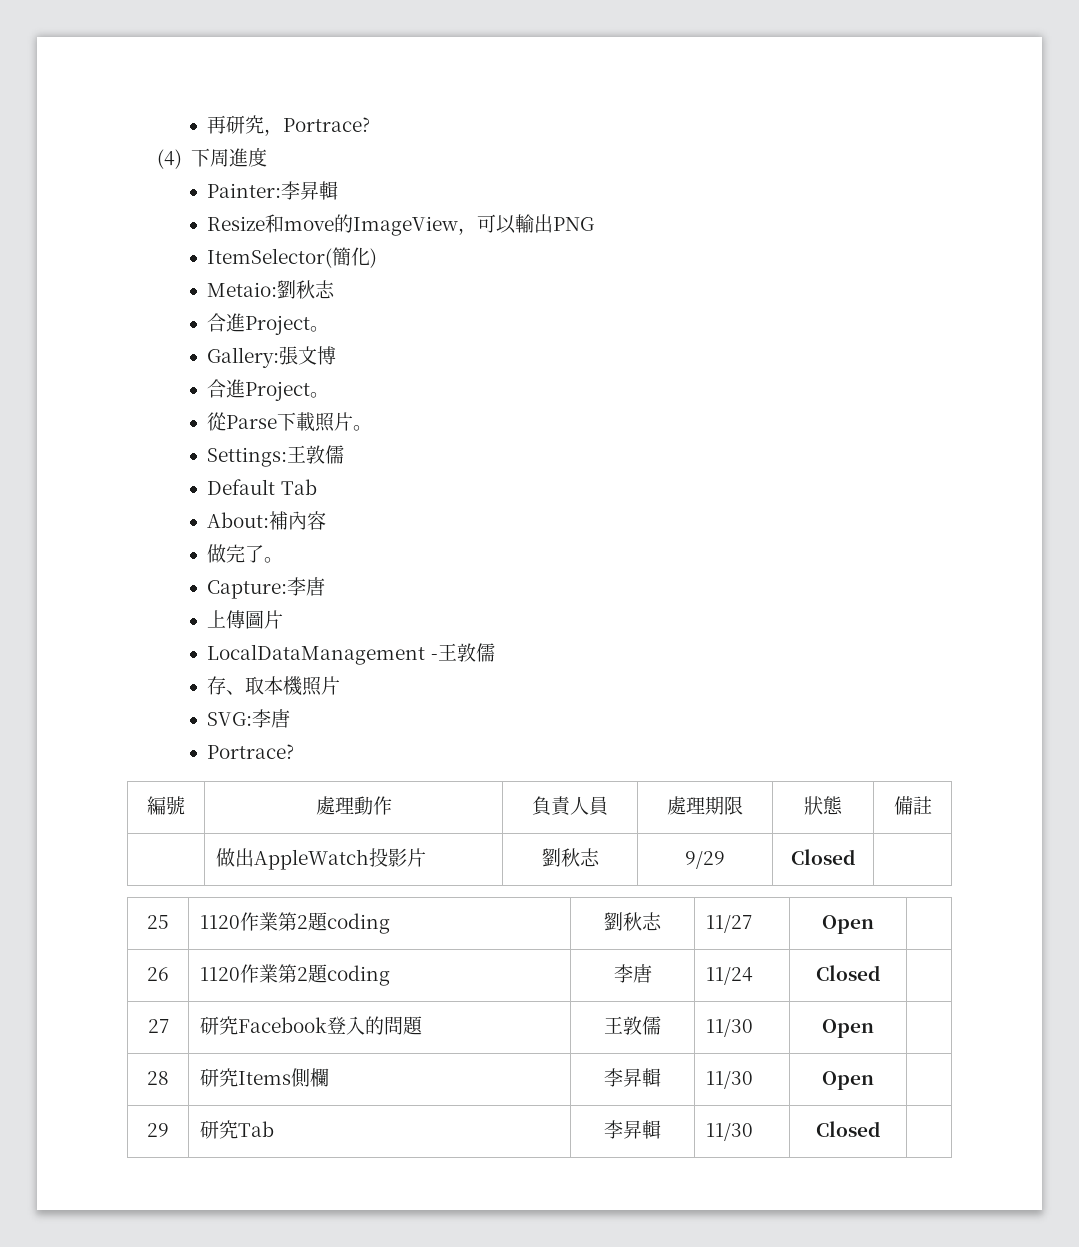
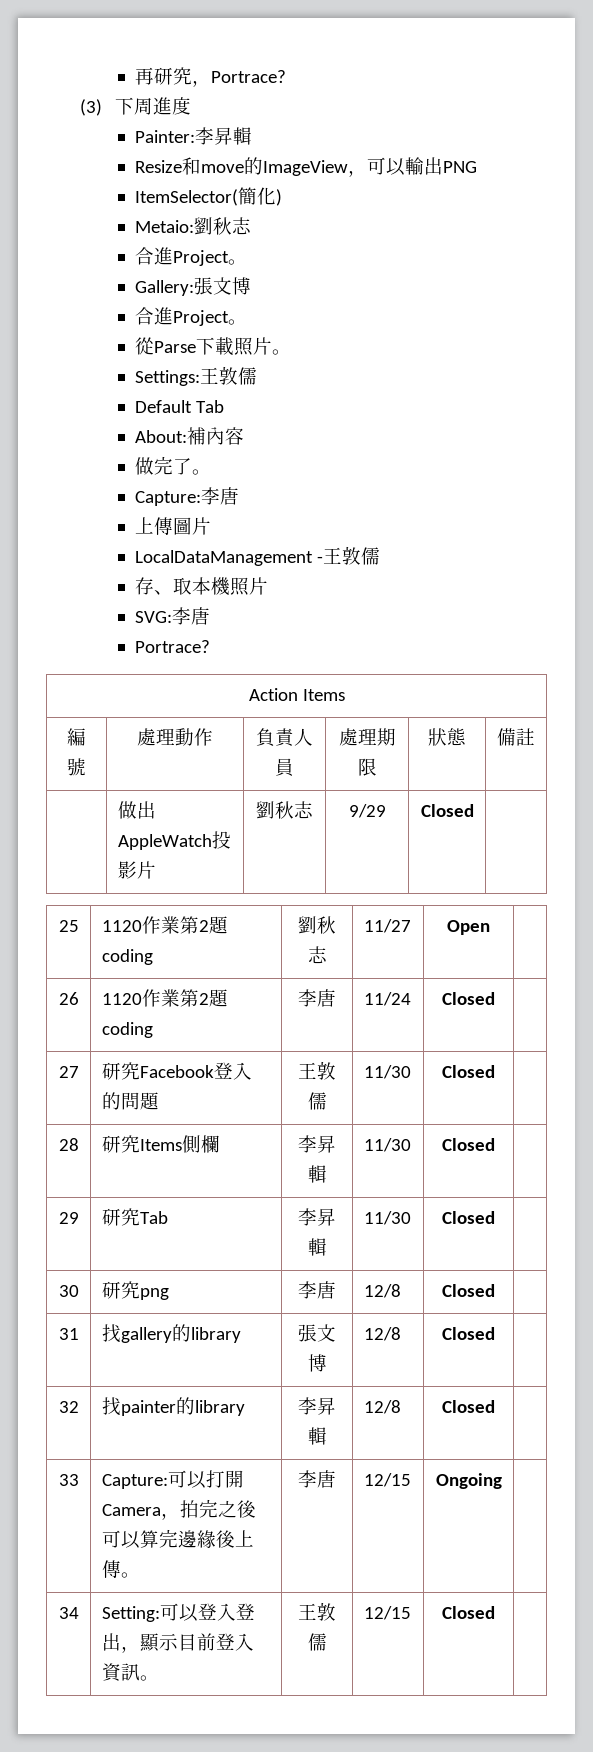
[156,149,182,169] (4) -> [80,99,103,116] (3)
(295, 751) none -> [248,688,345,701] // Action Items
[822,1019,874,1038] Open -> [442,1065,495,1078] Closed
[822,1071,874,1090] Open -> [442,1138,495,1151] Closed
(881, 1129) none -> [58,1285,79,1297] [101,1281,169,1300] [298,1281,336,1299] [363,1284,401,1298] [442,1284,495,1297] [58,1328,79,1340] [101,1324,241,1343] [298,1324,336,1342] [307,1354,327,1372] [363,1327,401,1341] [442,1327,495,1340] [58,1401,79,1413] [101,1397,245,1416] [298,1397,336,1415] [307,1427,327,1445] [363,1400,401,1414] [442,1400,495,1413] [58,1474,79,1486] [101,1470,244,1489] [101,1499,256,1520] [101,1529,254,1549] [101,1560,140,1578] [298,1470,336,1488] [363,1473,411,1487] [435,1473,502,1489] [58,1607,79,1619] [101,1603,255,1622] [101,1633,254,1653] [101,1663,159,1682] [298,1602,336,1621] [307,1633,327,1651] [363,1606,411,1620] [442,1606,495,1619] // 30 | 研究png | 李唐 | 12/8 | Closed | // 31 | 找gallery的library | 張文博 | 12/8 | Closed | // 32 | 找painter的library | 李昇輯 | 12/8 | Closed | // 33 | Capture:可以打開Camera，拍完之後可以算完邊緣後上傳。 | 李唐 | 12/15 | Ongoing | // 34 | Setting:可以登入登出，顯示目前登入資訊。 | 王敦儒 | 12/15 | Closed |

